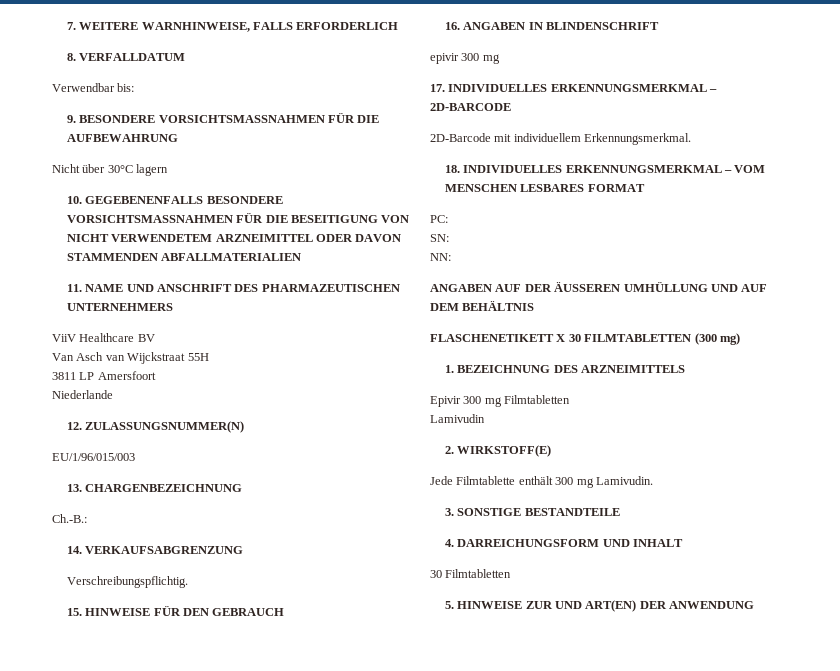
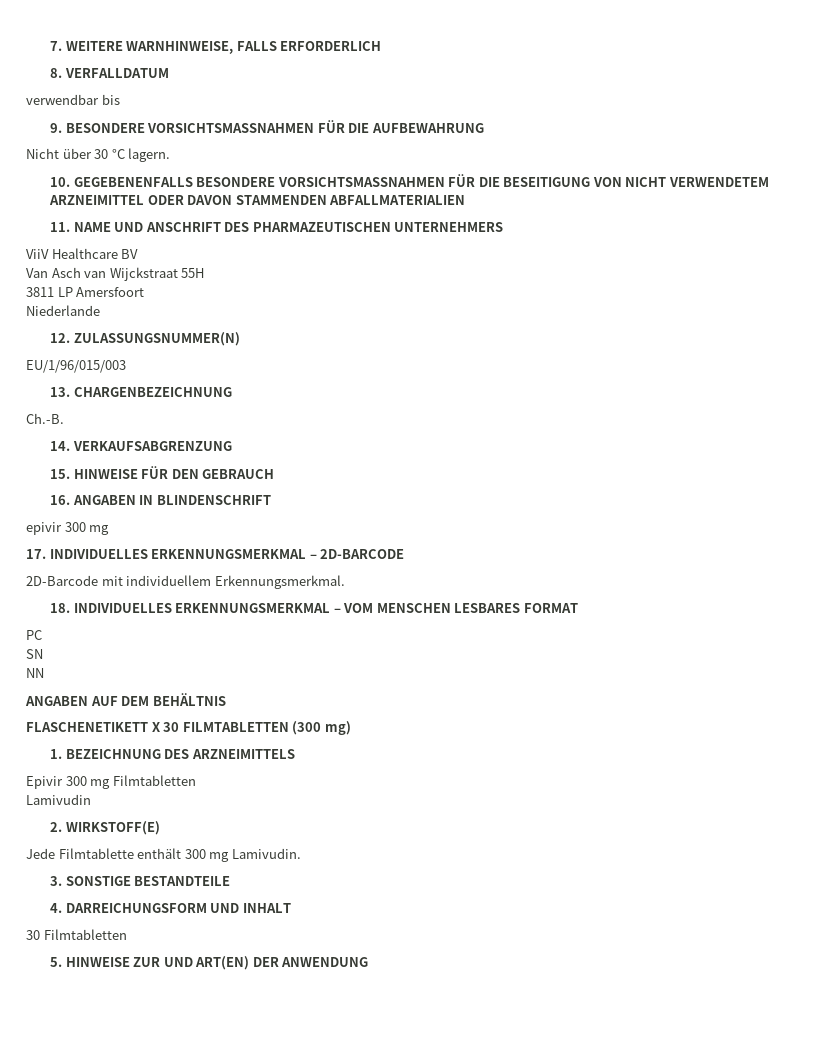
[52,83,135,92] Verwendbar bis: -> [26,94,120,105] verwendbar bis
[107,164,169,176] 30°C lagern -> [94,148,171,162] 30 °C lagern.
[52,514,87,523] Ch.-B.: -> [26,413,64,424] Ch.-B.
[66,576,188,588] // Verschreibungspflichtig. -> (232, 446) none
[430,215,448,223] [430,234,449,242] [430,253,451,261] PC: // SN: // NN: -> [26,630,42,640] [26,649,43,659] [26,668,44,678] PC // SN // NN
[524,282,768,292] DER ÄUSSEREN UMHÜLLUNG UND AUF -> (118, 701) none

